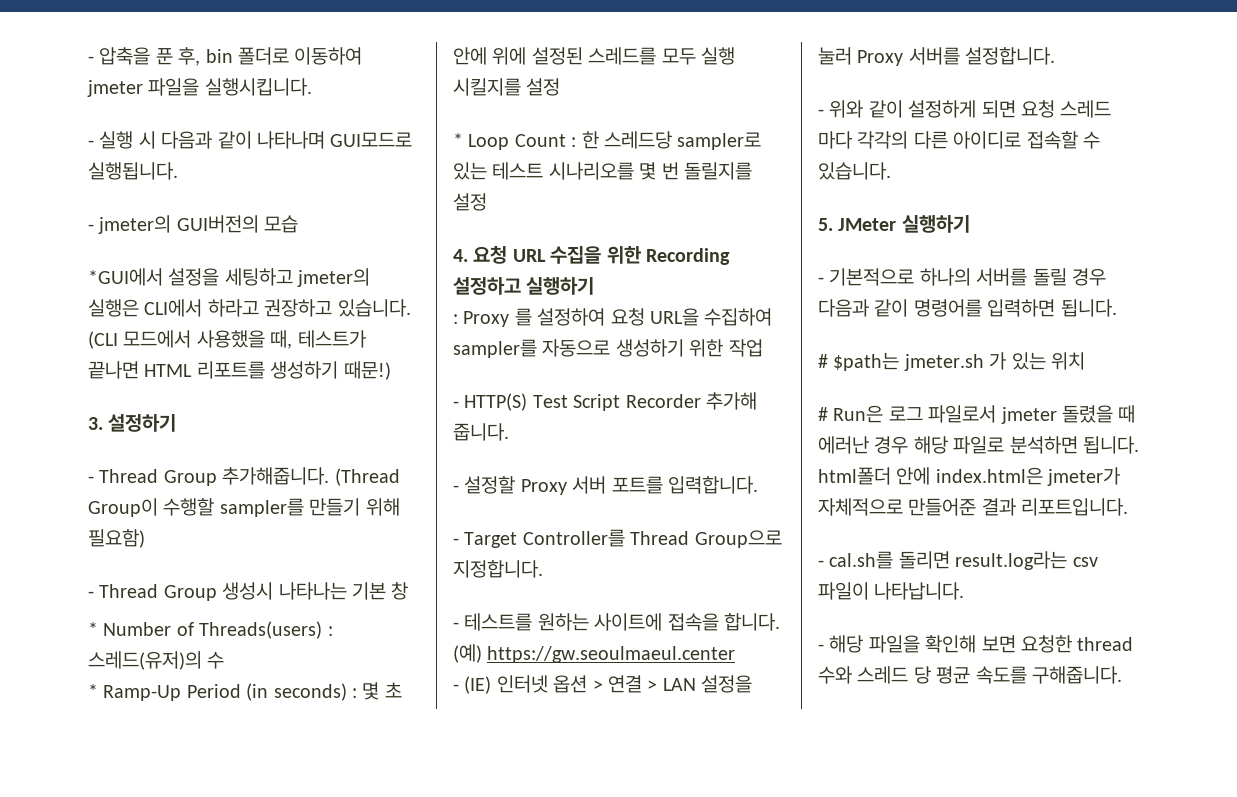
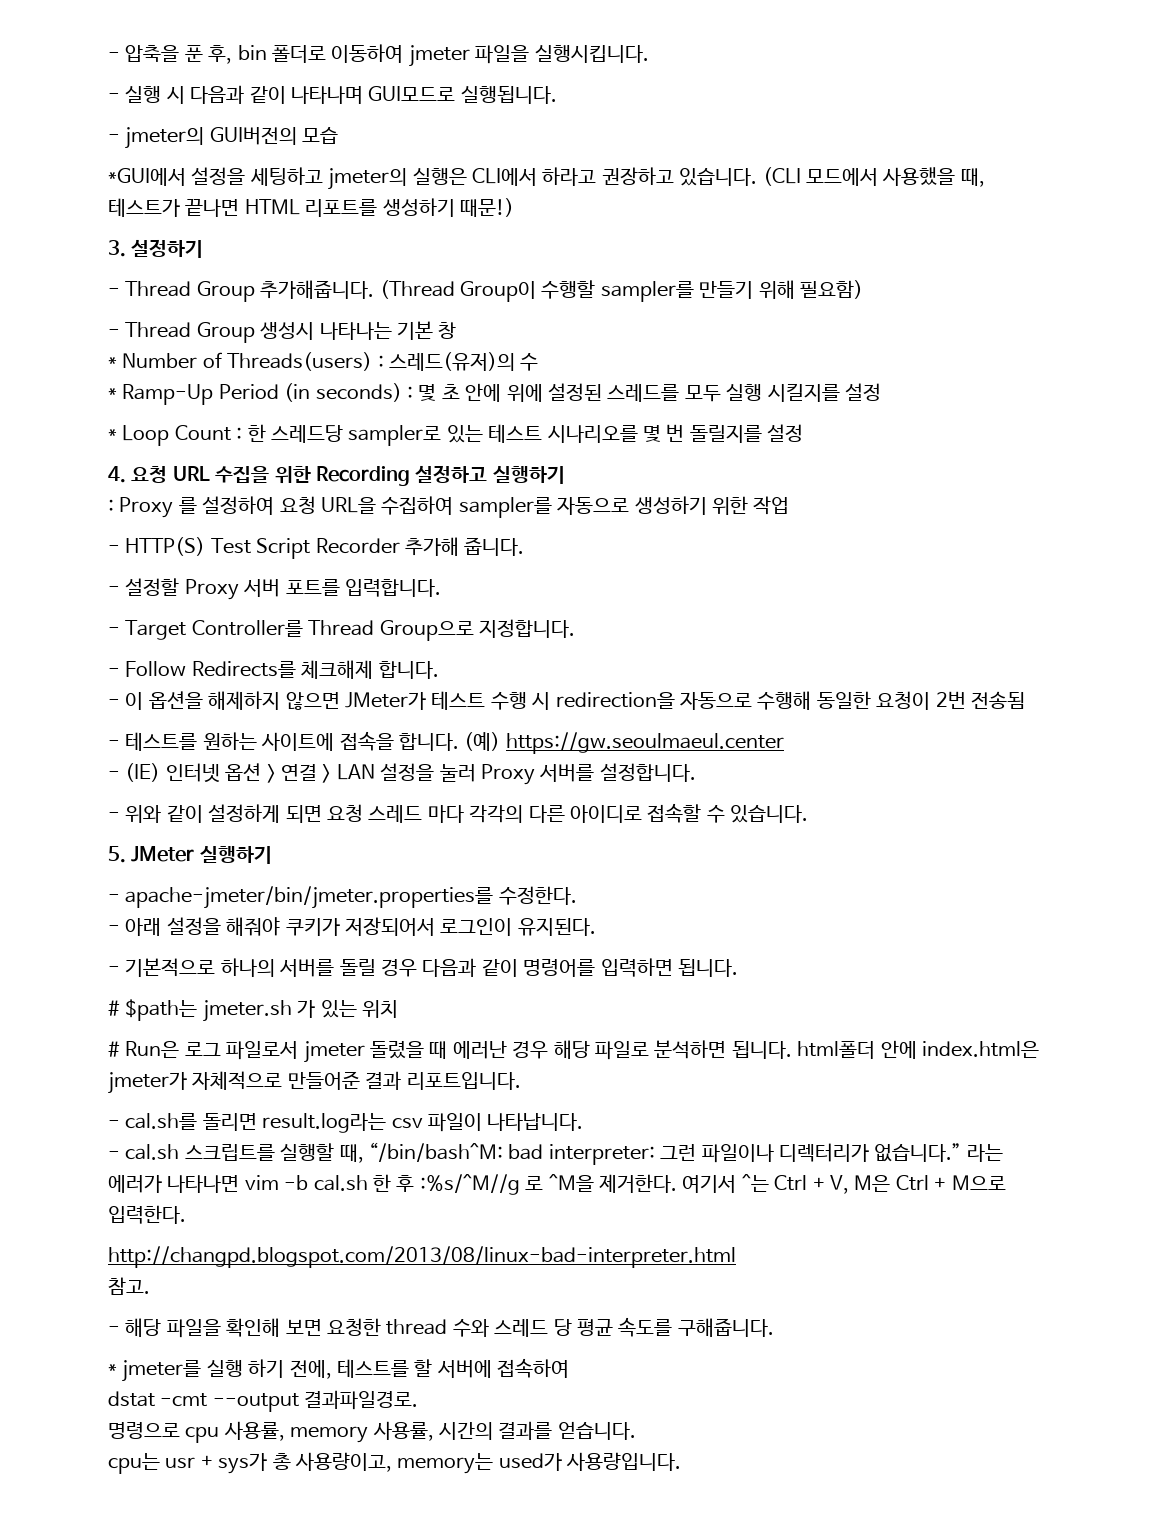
(543, 569) none -> [108,660,439,679] [108,691,1025,710] // - Follow Redirects를 체크해제 합니다. // - 이 옵션을 해제하지 않으면 JMeter가 테스트 수행 시 redirection을 자동으로 수행해 동일한 요청이 2번 전송됨
(970, 224) none -> [108,886,577,909] [108,917,596,936] // - apache-jmeter/bin/jmeter.properties를 수정한다. // - 아래 설정을 해줘야 쿠키가 저장되어서 로그인이 유지된다.
(965, 591) none -> [108,1142,1003,1165] [108,1174,1006,1195] [108,1205,186,1224] [108,1246,736,1268] [108,1277,150,1295] // - cal.sh 스크립트를 실행할 때, “/bin/bash^M: bad interpreter: 그런 파일이나 디렉터리가 없습니다.” 라는 에러가 나타나면 vim -b cal.sh 한 후 :%s/^M//g 로 ^M을 제거한다. 여기서 ^는 Ctrl + V, M은 Ctrl + M으로 입력한다. // http://changpd.blogspot.com/2013/08/linux-bad-interpreter.html // 참고.
(1122, 675) none -> [108,1358,570,1382] [108,1390,419,1412] [108,1421,636,1443] [108,1452,682,1474] // * jmeter를 실행 하기 전에, 테스트를 할 서버에 접속하여 // dstat -cmt --output 결과파일경로. // 명령으로 cpu 사용률, memory 사용률, 시간의 결과를 얻습니다. // cpu는 usr + sys가 총 사용량이고, memory는 used가 사용량입니다.

